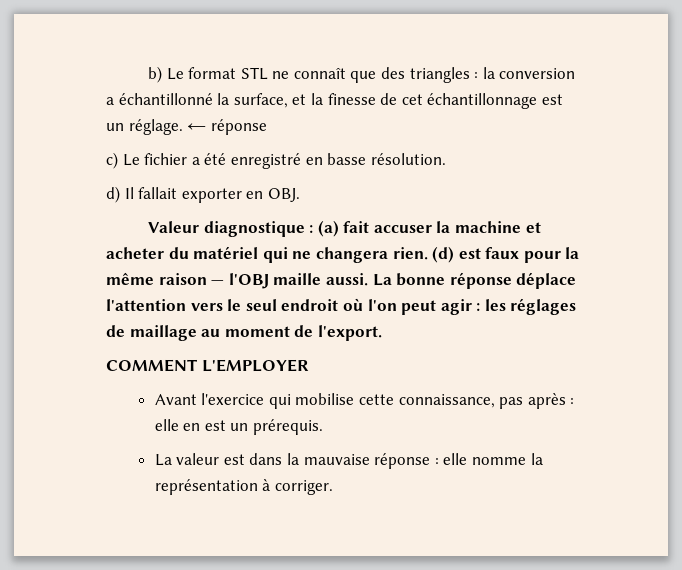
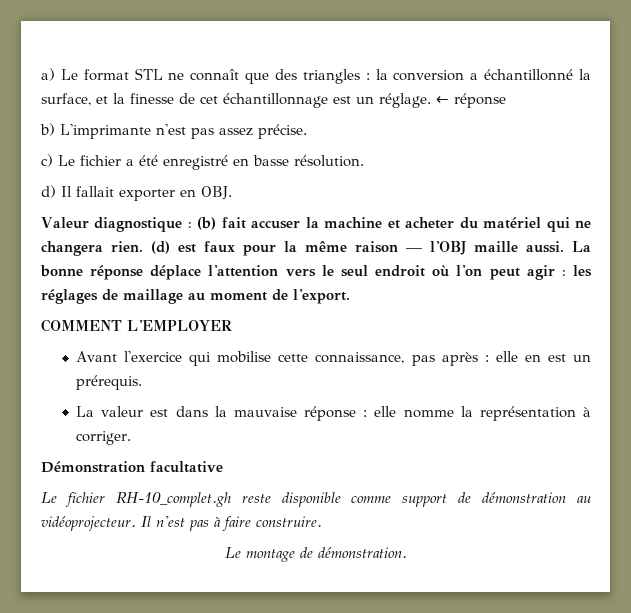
[147,66,162,83] b) -> [41,68,55,81] a)
(267, 127) none -> [40,123,307,139] // b) L'imprimante n'est pas assez précise.
[317,220,339,237] (a) -> [197,217,217,230] (b)
(333, 487) none -> [41,461,223,473] [41,492,592,507] [41,516,322,531] [225,547,407,562] // Démonstration facultative // Le fichier RH-10_complet.gh reste disponible comme support de démonstration au vidéoprojecteur. Il n'est pas à faire construire. // Le montage de démonstration.

